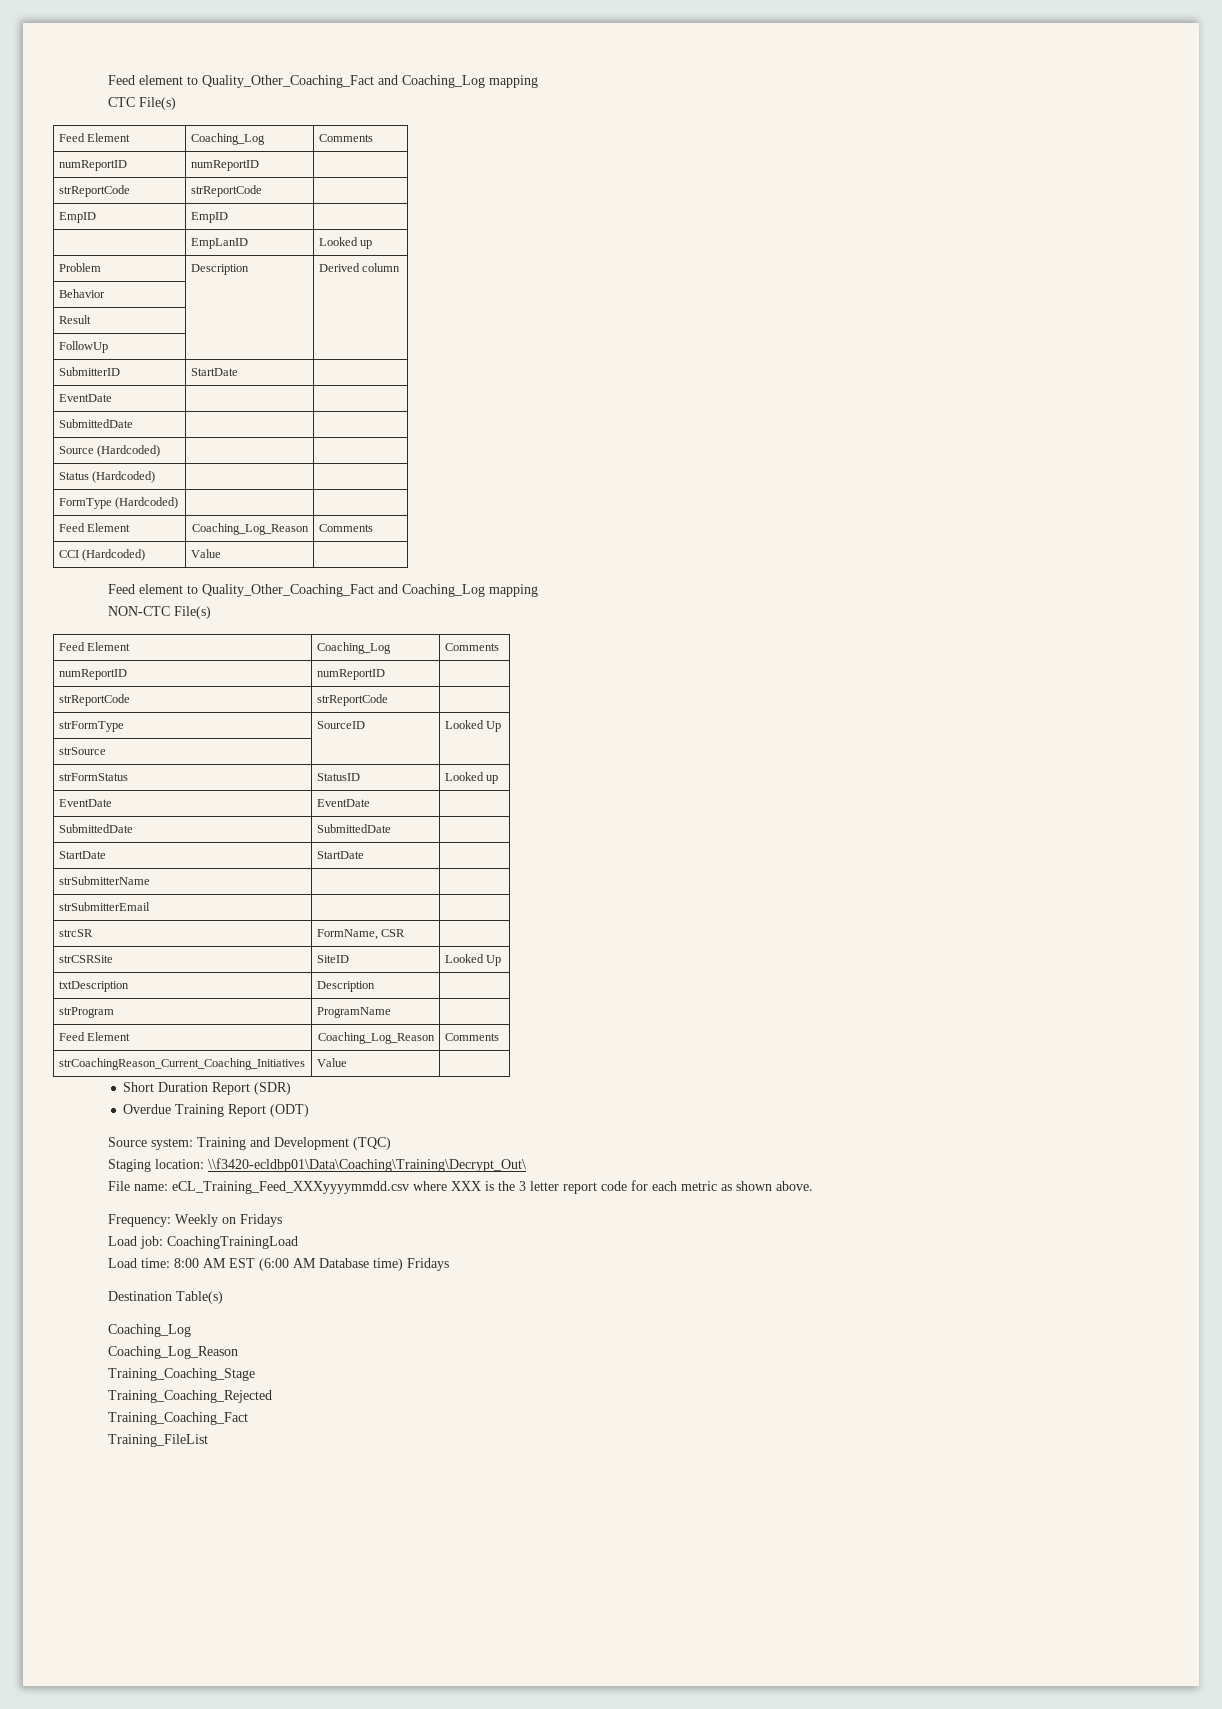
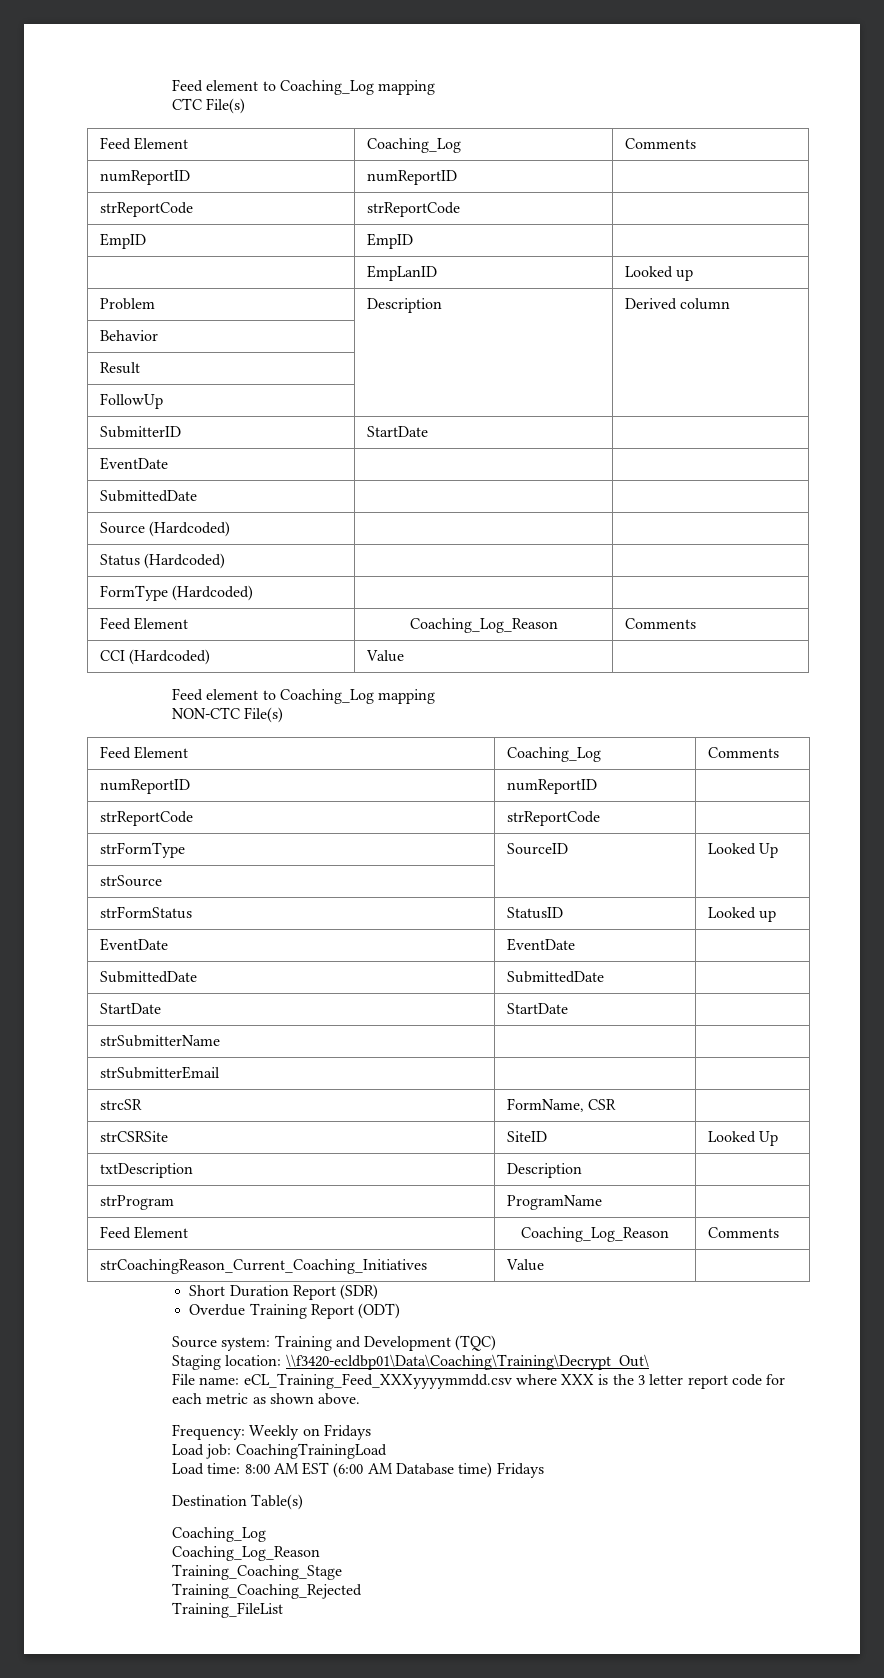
[107,75,398,88] Feed element to Quality_Other_Coaching_Fact and -> [171,79,276,92] Feed element to
[201,584,398,597] Quality_Other_Coaching_Fact and -> (276, 695) none
[107,1412,248,1425] // Training_Coaching_Fact -> (362, 1591) none

